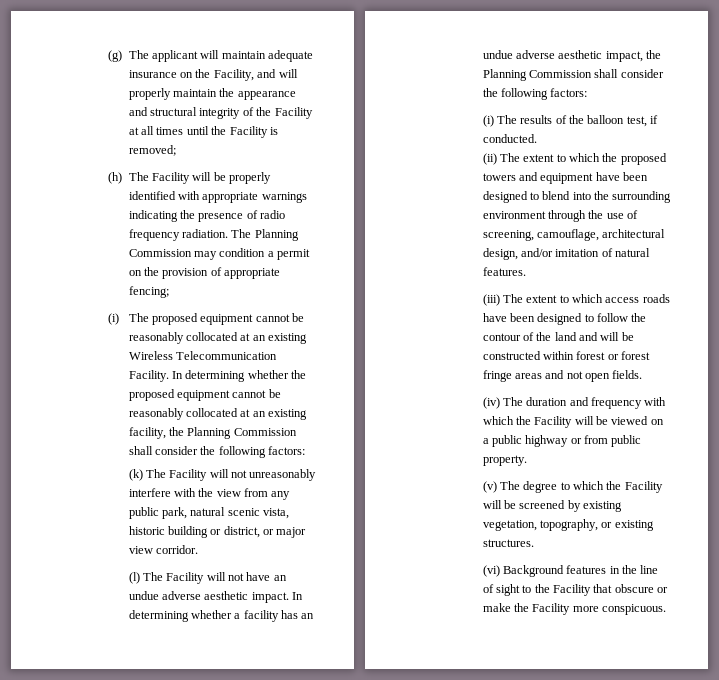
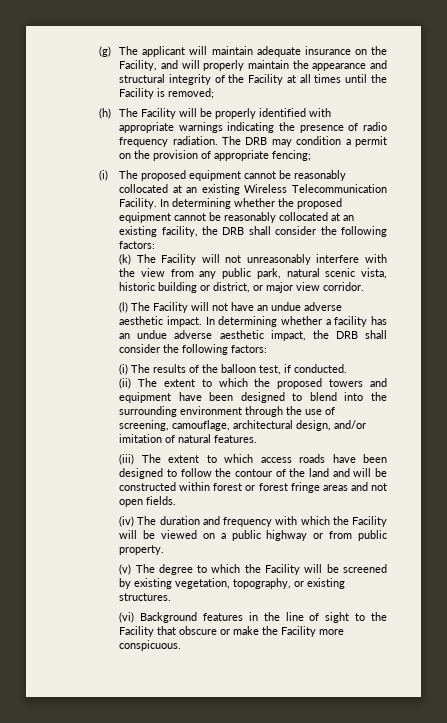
[254,229,299,241] [128,249,192,257] Planning Commission -> [245,137,268,145] DRB
[187,427,297,439] Planning Commission -> [222,227,245,235] DRB
[482,69,592,81] Planning Commission -> [335,331,358,339] DRB

